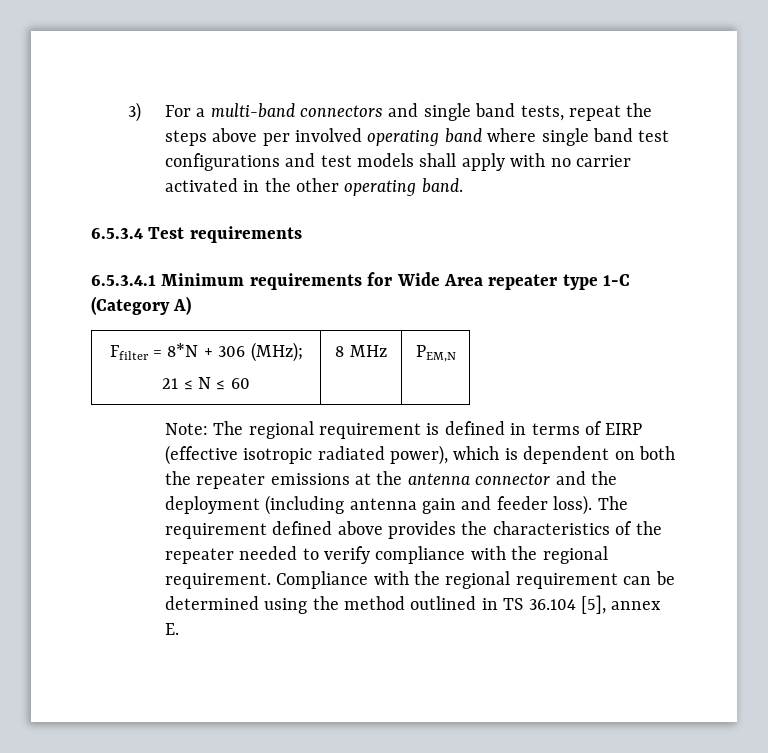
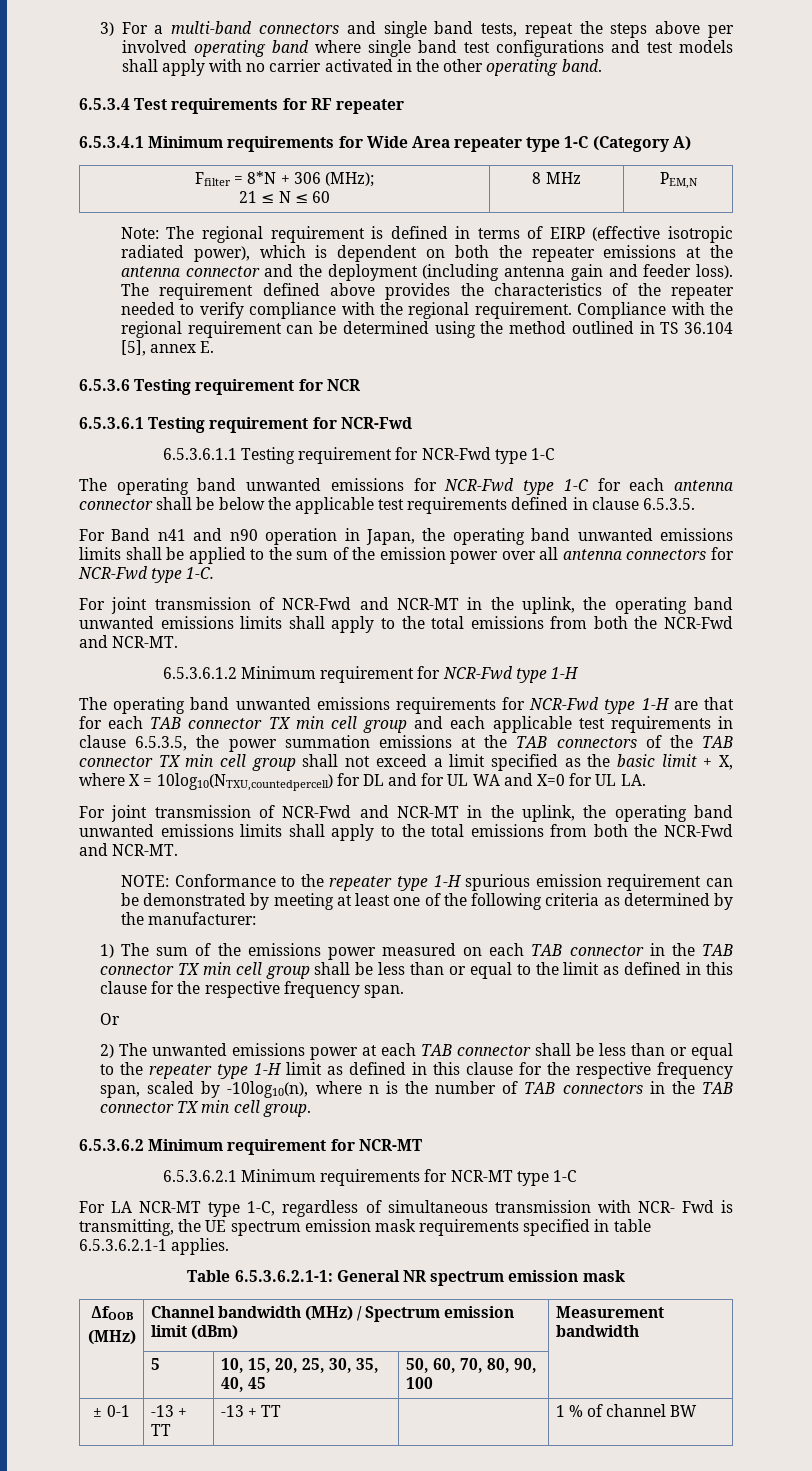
(302, 234) none -> [282,98,404,114] for RF repeater
(179, 629) none -> [79,379,361,395] [79,417,412,433] [162,447,555,464] [79,478,734,495] [79,497,696,514] [79,528,733,545] [79,547,734,564] [78,566,215,583] [79,597,733,614] [79,616,733,633] [79,635,179,648] [162,666,579,683] [79,697,734,714] [79,716,733,733] [79,735,733,752] [79,754,733,771] [79,773,646,791] [79,805,733,822] [79,824,733,841] [79,843,179,856] [120,874,733,891] [120,893,734,910] [120,912,257,925] [99,943,733,960] [99,962,734,979] [99,981,404,998] [99,1013,120,1025] [99,1043,733,1060] [99,1062,734,1079] [99,1081,733,1098] [99,1100,311,1117] [79,1139,422,1155] [162,1169,577,1186] [79,1200,734,1217] [79,1219,651,1236] [79,1238,230,1255] [187,1270,625,1286] [90,1306,133,1320] [87,1330,136,1345] [150,1306,515,1322] [150,1325,238,1340] [555,1306,664,1318] [555,1325,639,1337] [150,1358,160,1370] [220,1358,380,1373] [220,1377,266,1392] [405,1358,538,1373] [405,1377,433,1389] [93,1405,130,1417] [150,1405,187,1417] [150,1424,171,1436] [220,1405,281,1417] [555,1404,698,1417] // 6.5.3.6 Testing requirement for NCR // 6.5.3.6.1 Testing requirement for NCR-Fwd // 6.5.3.6.1.1 Testing requirement for NCR-Fwd type 1-C // The operating band unwanted emissions for NCR-Fwd type 1-C for each antenna connector shall be below the applicable test requirements defined in clause 6.5.3.5. // For Band n41 and n90 operation in Japan, the operating band unwanted emissions limits shall be applied to the sum of the emission power over all antenna connectors for NCR-Fwd type 1-C. // For joint transmission of NCR-Fwd and NCR-MT in the uplink, the operating band unwanted emissions limits shall apply to the total emissions from both the NCR-Fwd and NCR-MT. // 6.5.3.6.1.2 Minimum requirement for NCR-Fwd type 1-H // The operating band unwanted emissions requirements for NCR-Fwd type 1-H are that for each TAB connector TX min cell group and each applicable test requirements in clause 6.5.3.5, the power summation emissions at the TAB connectors of the TAB connector TX min cell group shall not exceed a limit specified as the basic limit + X, where X = 10log10(NTXU,countedpercell) for DL and for UL WA and X=0 for UL LA. // For joint transmission of NCR-Fwd and NCR-MT in the uplink, the operating band unwanted emissions limits shall apply to the total emissions from both the NCR-Fwd and NCR-MT. // NOTE: Conformance to the repeater type 1-H spurious emission requirement can be demonstrated by meeting at least one of the following criteria as determined by the manufacturer: // 1) The sum of the emissions power measured on each TAB connector in the TAB connector TX min cell group shall be less than or equal to the limit as defined in this clause for the respective frequency span. // Or // 2) The unwanted emissions power at each TAB connector shall be less than or equal to the repeater type 1-H limit as defined in this clause for the respective frequency span, scaled by -10log10(n), where n is the number of TAB connectors in the TAB connector TX min cell group. // 6.5.3.6.2 Minimum requirement for NCR-MT // 6.5.3.6.2.1 Minimum requirements for NCR-MT type 1-C // For LA NCR-MT type 1-C, regardless of simultaneous transmission with NCR- Fwd is transmitting, the UE spectrum emission mask requirements specified in table 6.5.3.6.2.1-1 applies. // Table 6.5.3.6.2.1-1: General NR spectrum emission mask // ΔfOOB // (MHz) | Channel bandwidth (MHz) / Spectrum emission limit (dBm) | Measurement bandwidth // | 5 | 10, 15, 20, 25, 30, 35, 40, 45 | 50, 60, 70, 80, 90, 100 | // ± 0-1 | -13 + TT | -13 + TT | | 1 % of channel BW

